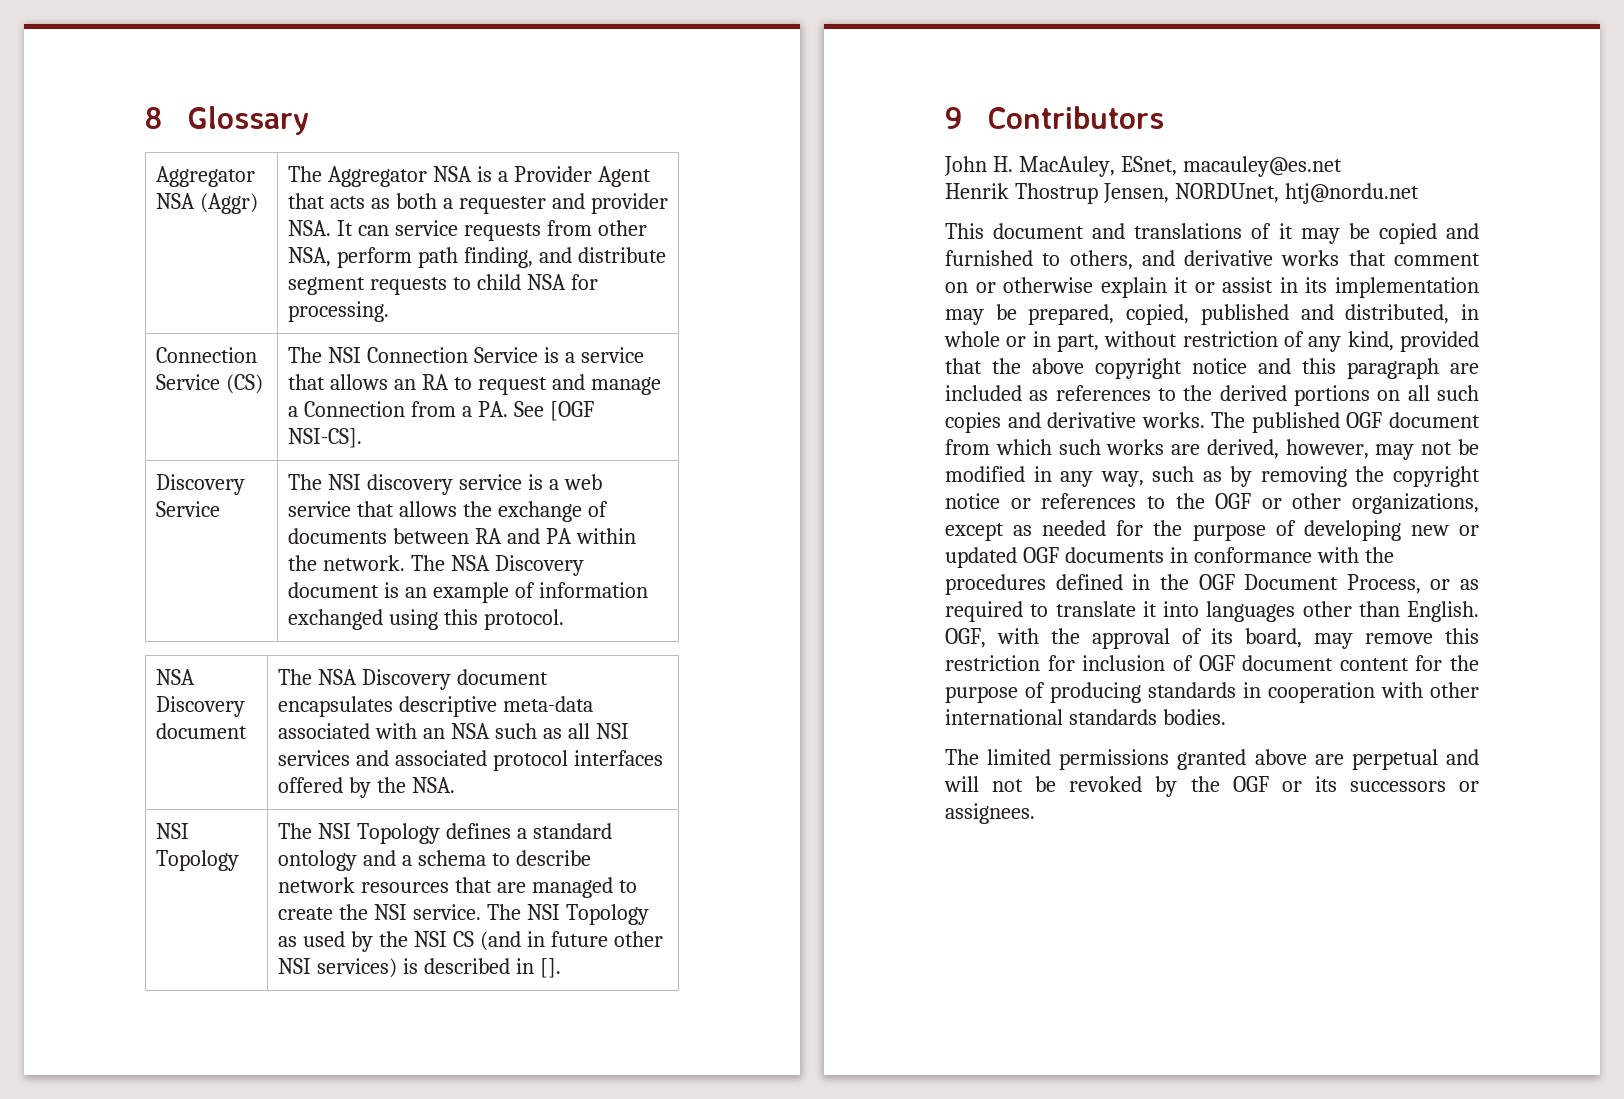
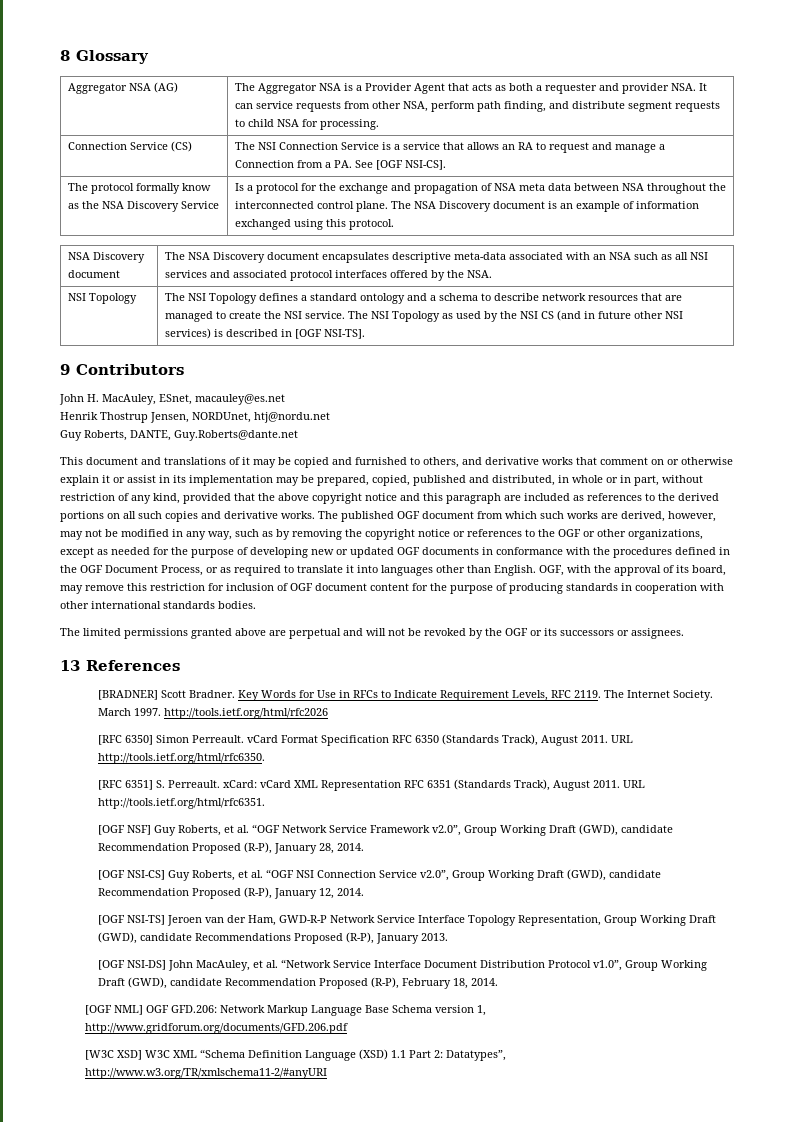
[200,193,259,214] (Aggr) -> [153,82,178,93] (AG)
[156,474,246,495] [156,501,221,517] [288,474,602,495] [288,501,608,522] [288,528,636,544] [288,555,406,571] Discovery Service | The NSI discovery service is a web service that allows the exchange of documents between RA and PA within the network. -> [67,183,211,194] [67,201,219,212] [234,183,726,194] [234,201,388,212] The protocol formally know as the NSA Discovery Service | Is a protocol for the exchange and propagation of NSA meta data between NSA throughout the interconnected control plane.
[539,958,561,978] []. -> [294,329,365,339] [OGF NSI-TS].
(1419, 193) none -> [60,430,298,441] // Guy Roberts, DANTE, Guy.Roberts@dante.net
(1035, 813) none -> [60,660,180,671] [97,690,713,701] [97,708,328,719] [97,734,633,746] [97,753,265,764] [97,779,645,791] [97,798,265,809] [97,824,673,836] [97,842,364,854] [97,869,661,881] [97,887,364,899] [97,915,716,926] [97,932,448,944] [97,959,707,971] [97,977,498,989] [85,1005,487,1016] [85,1023,349,1034] [85,1049,507,1061] [85,1068,328,1079] // 13 References // [BRADNER] Scott Bradner. Key Words for Use in RFCs to Indicate Requirement Levels, RFC 2119. The Internet Society. March 1997. http://tools.ietf.org/html/rfc2026 // [RFC 6350] Simon Perreault. vCard Format Specification RFC 6350 (Standards Track), August 2011. URL http://tools.ietf.org/html/rfc6350. // [RFC 6351] S. Perreault. xCard: vCard XML Representation RFC 6351 (Standards Track), August 2011. URL http://tools.ietf.org/html/rfc6351. // [OGF NSF] Guy Roberts, et al. “OGF Network Service Framework v2.0”, Group Working Draft (GWD), candidate Recommendation Proposed (R-P), January 28, 2014. // [OGF NSI-CS] Guy Roberts, et al. “OGF NSI Connection Service v2.0”, Group Working Draft (GWD), candidate Recommendation Proposed (R-P), January 12, 2014. // [OGF NSI-TS] Jeroen van der Ham, GWD-R-P Network Service Interface Topology Representation, Group Working Draft (GWD), candidate Recommendations Proposed (R-P), January 2013. // [OGF NSI-DS] John MacAuley, et al. “Network Service Interface Document Distribution Protocol v1.0”, Group Working Draft (GWD), candidate Recommendation Proposed (R-P), February 18, 2014. // [OGF NML] OGF GFD.206: Network Markup Language Base Schema version 1, http://www.gridforum.org/documents/GFD.206.pdf // [W3C XSD] W3C XML “Schema Definition Language (XSD) 1.1 Part 2: Datatypes”, http://www.w3.org/TR/xmlschema11-2/#anyURI

